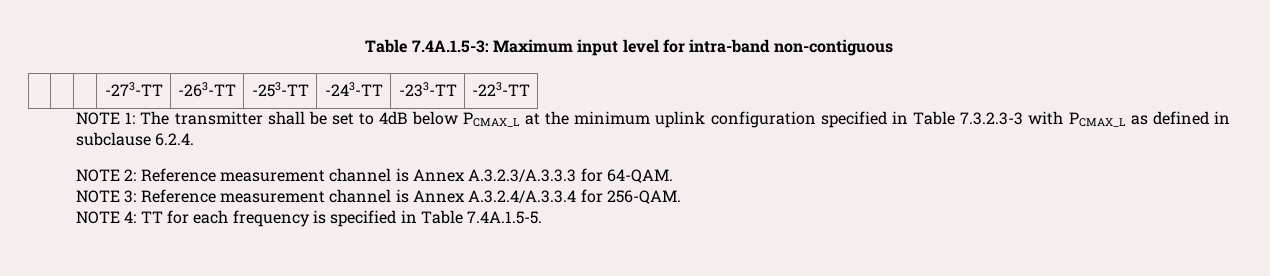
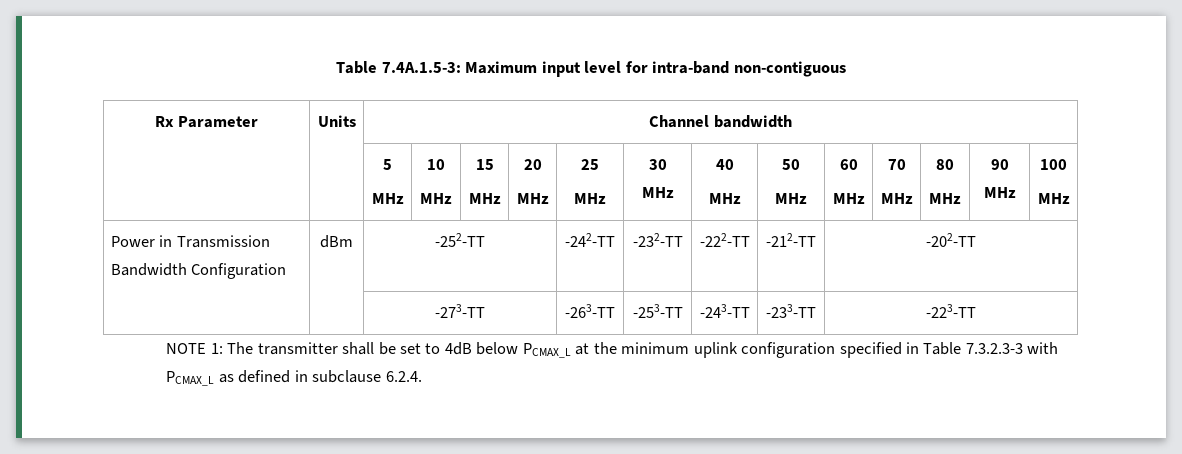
(893, 47) | -> [155,116,258,128] [317,115,356,127] [649,115,792,128] [383,159,392,170] [371,193,404,204] [427,159,445,170] [420,193,452,204] [475,159,494,170] [468,193,501,204] [523,159,542,170] [516,193,549,204] [581,159,599,170] [574,193,606,204] [648,159,667,170] [641,187,674,198] [715,159,734,170] [708,193,741,204] [782,159,800,170] [775,193,807,204] [839,159,858,170] [832,193,865,204] [887,159,906,170] [880,193,913,204] [936,159,954,170] [929,193,961,204] [990,159,1009,170] [983,187,1016,198] [1040,159,1067,170] [1037,193,1070,204] [110,235,270,248] [110,263,287,279] [320,235,353,248] [435,233,485,247] [565,233,615,247] [632,233,683,247] [699,233,750,247] [766,233,816,247] [926,233,976,247] Rx Parameter | Units | Channel bandwidth // | | 5 // MHz | 10 // MHz | 15 // MHz | 20 // MHz | 25 // MHz | 30 MHz | 40 // MHz | 50 // MHz | 60 // MHz | 70 // MHz | 80 // MHz | 90 MHz | 100 // MHz // Power in Transmission Bandwidth Configuration | dBm | -252-TT | -242-TT | -232-TT | -222-TT | -212-TT | -202-TT //
[76,168,673,183] [76,189,681,204] [76,210,543,227] // NOTE 2: Reference measurement channel is Annex A.3.2.3/A.3.3.3 for 64-QAM. // NOTE 3: Reference measurement channel is Annex A.3.2.4/A.3.3.4 for 256-QAM. // NOTE 4: TT for each frequency is specified in Table 7.4A.1.5-5. -> (422, 376) none

